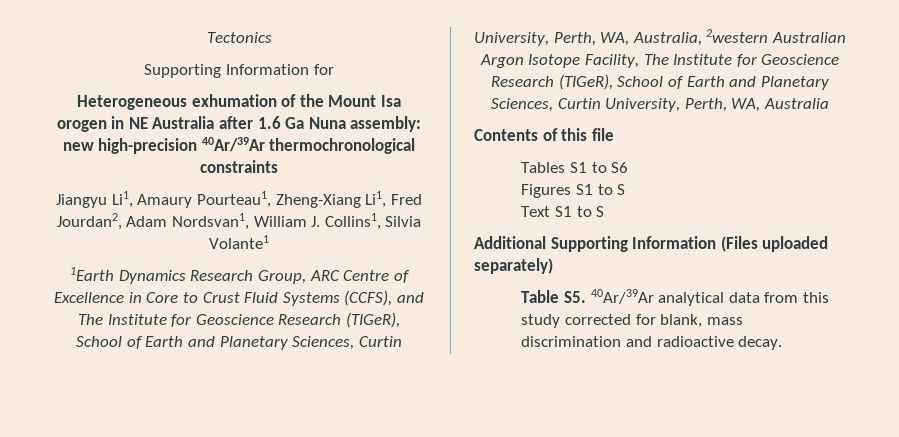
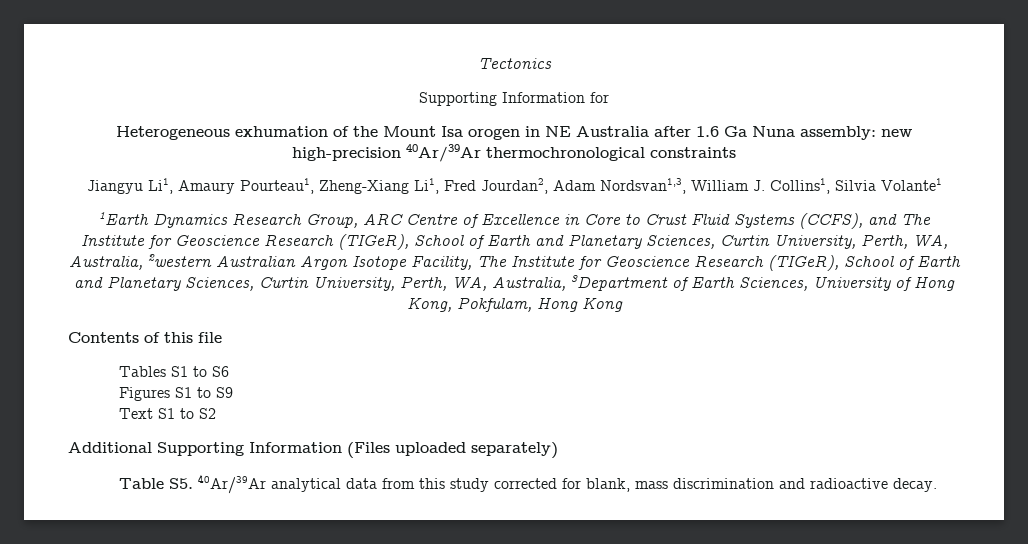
[171,213,249,230] Nordsvan1, -> [599,178,686,194] Nordsvan1,3,
[763,98,829,109] Australia -> [492,275,955,291] [406,297,623,312] Australia, 3Department of Earth Sciences, University of Hong Kong, Pokfulam, Hong Kong
[617,184,626,195] S -> [215,387,233,398] S9
[596,206,605,217] S -> [198,408,216,419] S2

